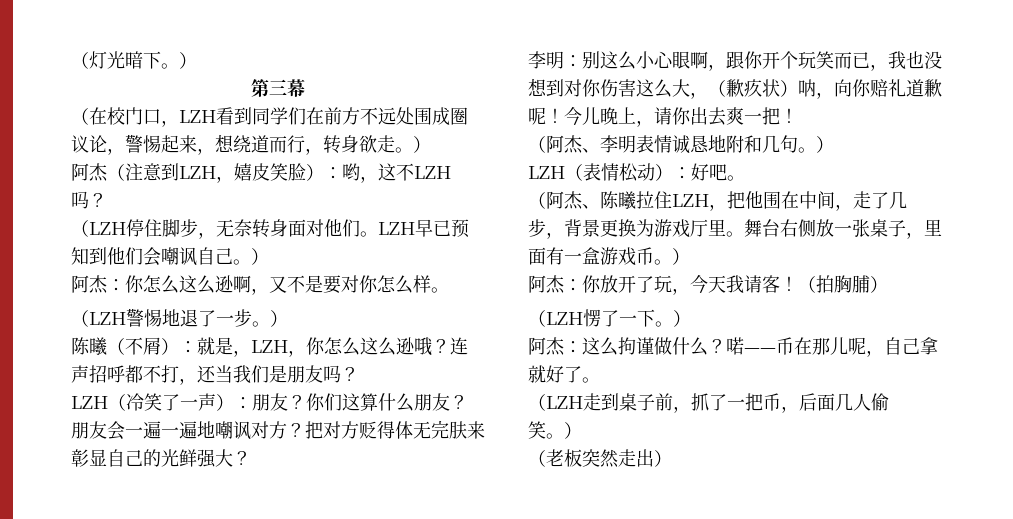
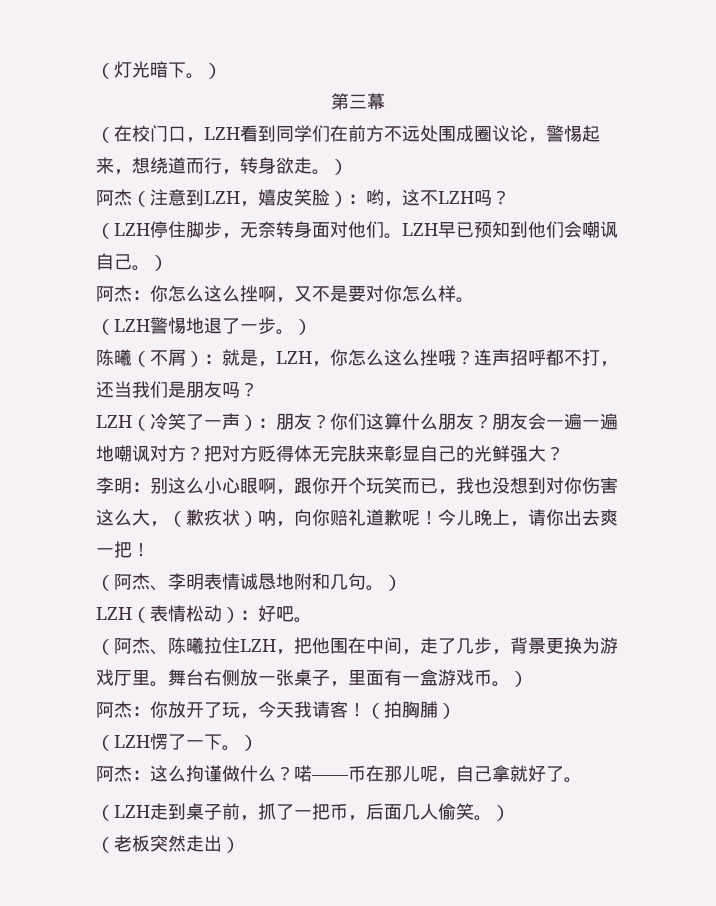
[215,275,234,293] 逊 -> [240,285,258,302] 挫
[396,337,415,355] 逊 -> [420,349,438,366] 挫

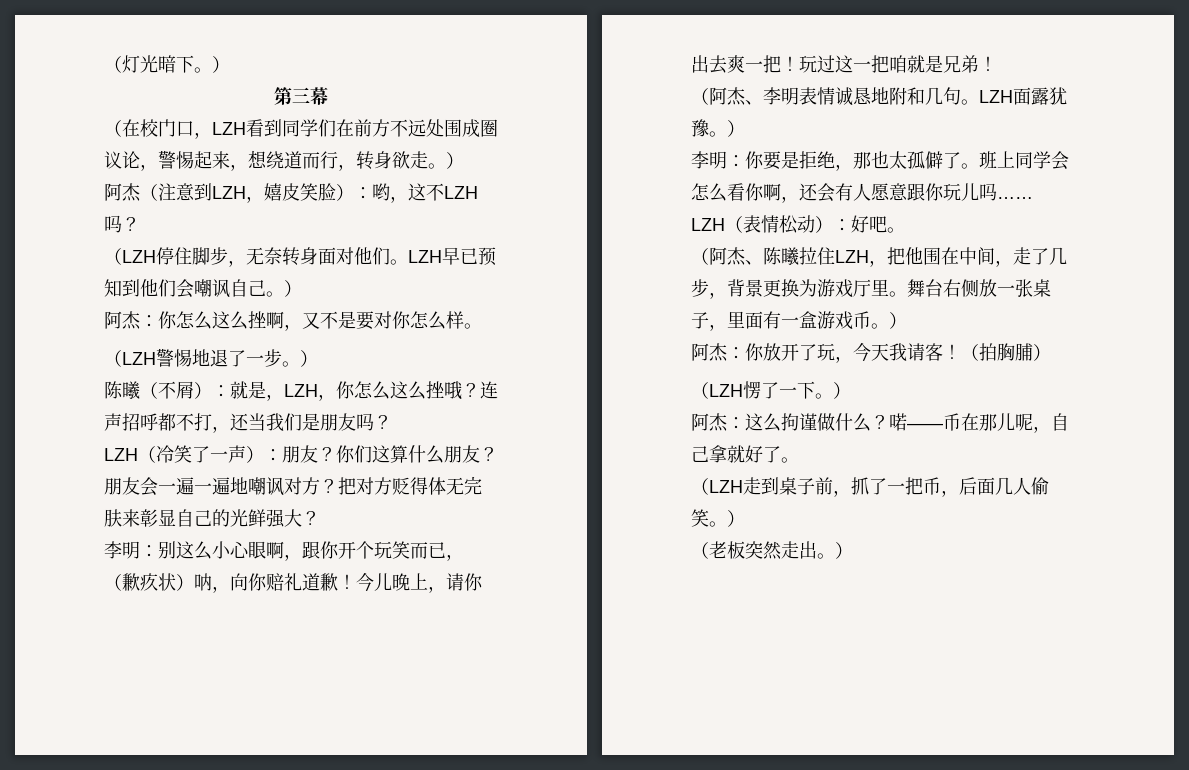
[456,477,618,494] [96,509,168,527] 我也没想到对你伤害这么大， -> (464, 557) none
[402,510,420,526] 呢 -> (338, 582) none
(150, 550) none -> [799,55,997,73] 玩过这一把咱就是兄弟！
[384,575,402,591] ） -> [979,87,1067,105] [691,119,745,137] [691,151,1069,171] [691,183,1033,203] LZH面露犹豫。） // 李明：你要是拒绝，那也太孤僻了。班上同学会怎么看你啊，还会有人愿意跟你玩儿吗……
(222, 843) none -> [817,553,835,559] 。

